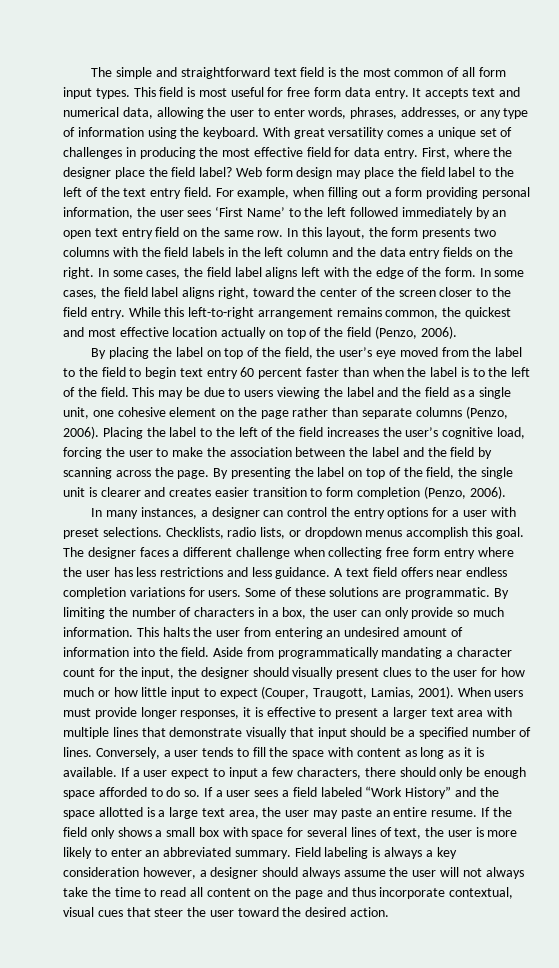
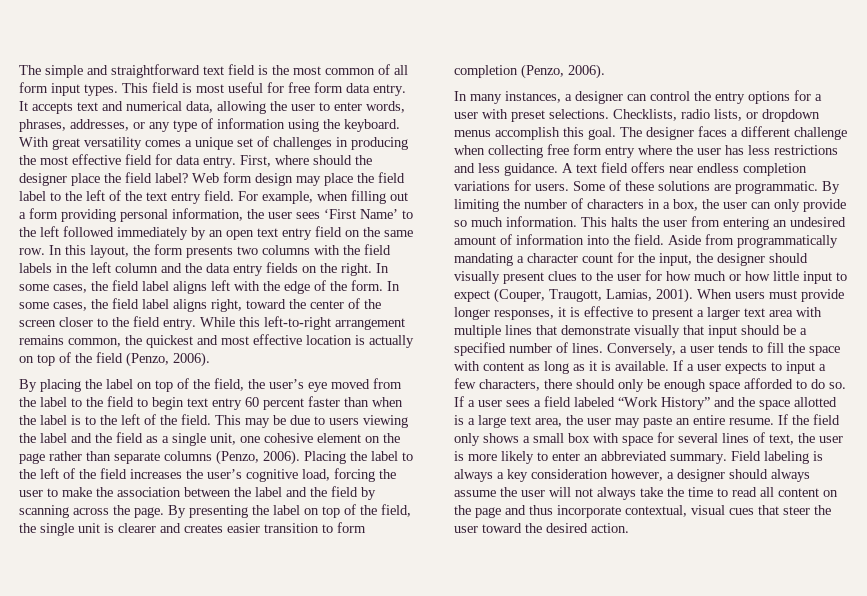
(490, 152) none -> [313,155,352,165] should
(218, 332) none -> [355,335,365,345] is
[171,768,210,779] expect -> [725,362,767,374] expects

